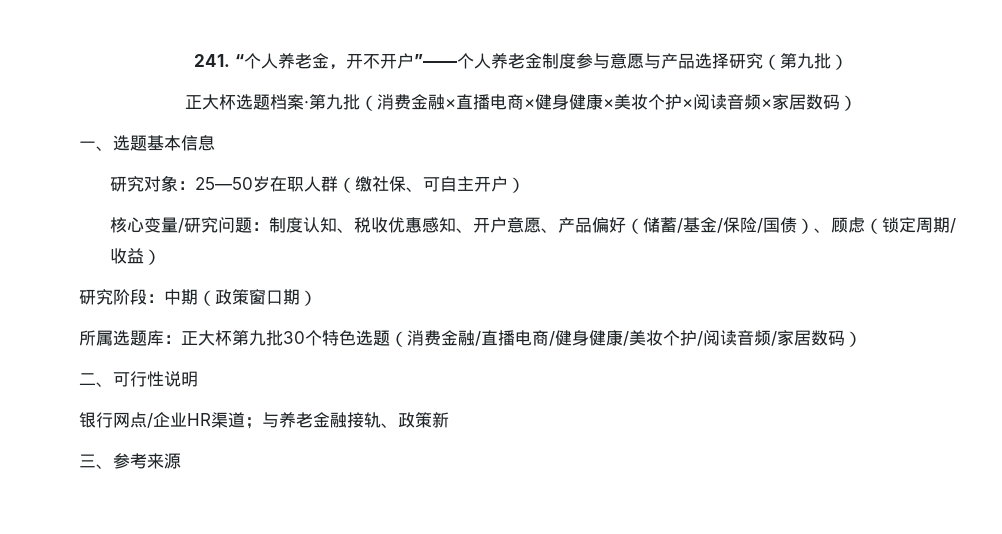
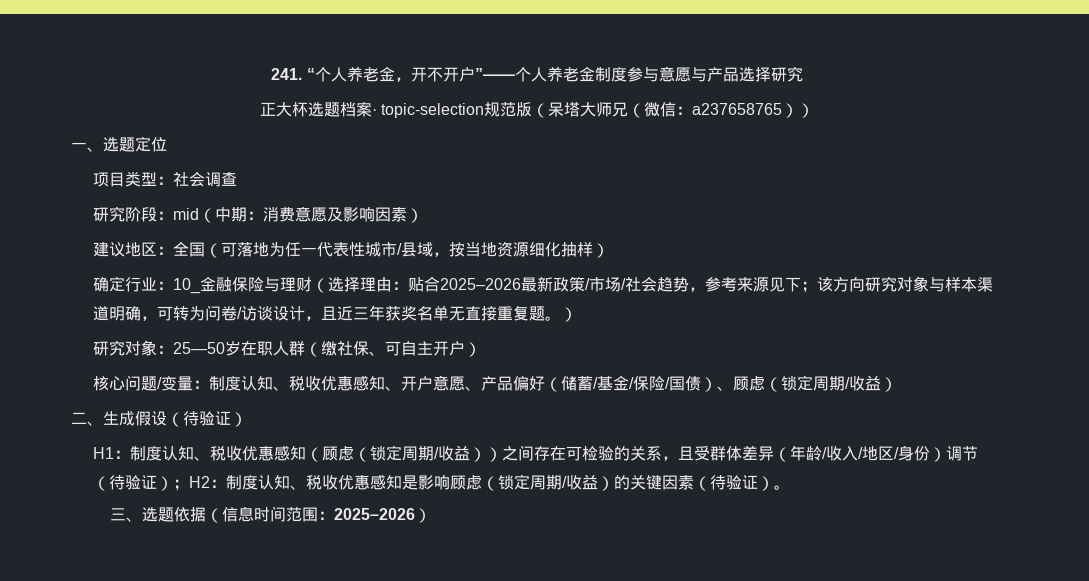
[763,53,848,70] （第九批） -> (803, 74) none
[309,94,857,111] [79,135,215,151] 第九批（消费金融×直播电商×健身健康×美妆个护×阅读音频×家居数码） // 一、选题基本信息 -> [381,102,815,118] [71,136,167,152] [93,171,238,187] [93,206,424,223] [93,241,610,258] [93,276,994,294] [93,305,578,322] topic-selection规范版（呆塔大师兄（微信：a237658765）） // 一、选题定位 // 项目类型：社会调查 // 研究阶段：mid（中期：消费意愿及影响因素） // 建议地区：全国（可落地为任一代表性城市/县域，按当地资源细化抽样） // 确定行业：10_金融保险与理财（选择理由：贴合2025–2026最新政策/市场/社会趋势，参考来源见下；该方向研究对象与样本渠道明确，可转为问卷/访谈设计，且近三年获奖名单无直接重复题。）
[143,217,252,233] 变量/研究问题 -> [125,375,194,391] 问题/变量
[79,289,317,306] [79,330,862,347] [79,371,198,387] [79,412,449,429] [79,453,181,469] 研究阶段：中期（政策窗口期） // 所属选题库：正大杯第九批30个特色选题（消费金融/直播电商/健身健康/美妆个护/阅读音频/家居数码） // 二、可行性说明 // 银行网点/企业HR渠道；与养老金融接轨、政策新 // 三、参考来源 -> [71,411,247,427] [93,445,979,462] [93,474,791,491] [109,506,431,523] 二、生成假设（待验证） // H1：制度认知、税收优惠感知（顾虑（锁定周期/收益））之间存在可检验的关系，且受群体差异（年龄/收入/地区/身份）调节（待验证）；H2：制度认知、税收优惠感知是影响顾虑（锁定周期/收益）的关键因素（待验证）。 // 三、选题依据（信息时间范围：2025–2026）

